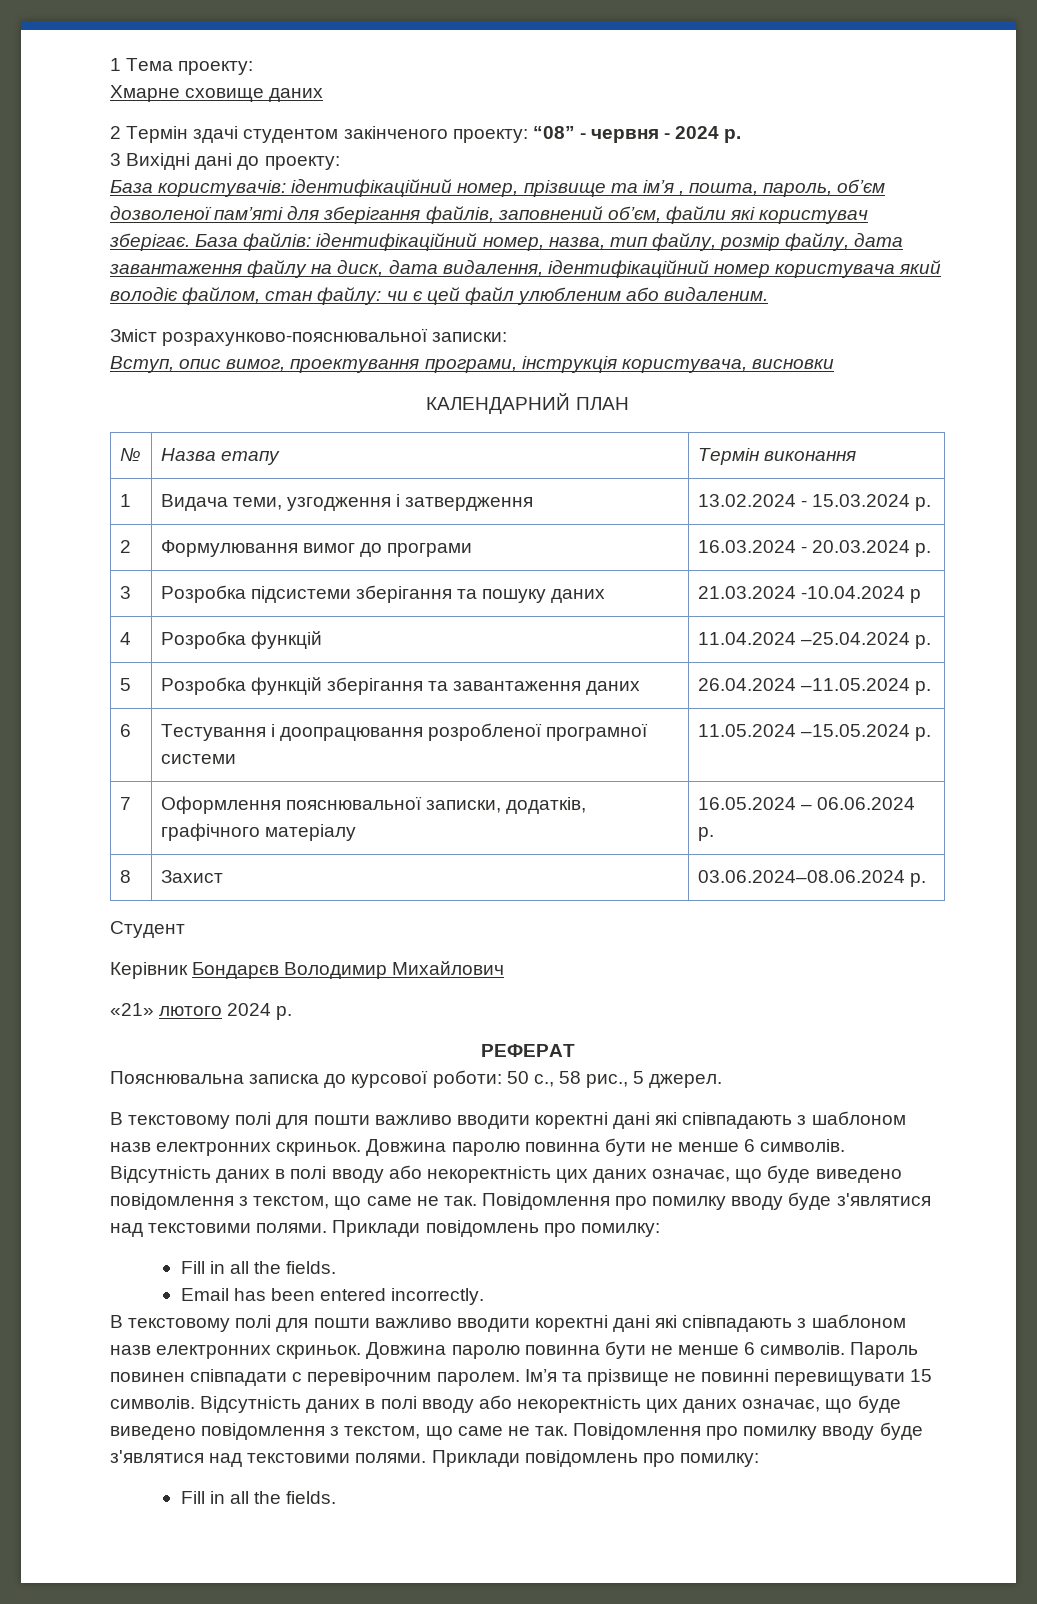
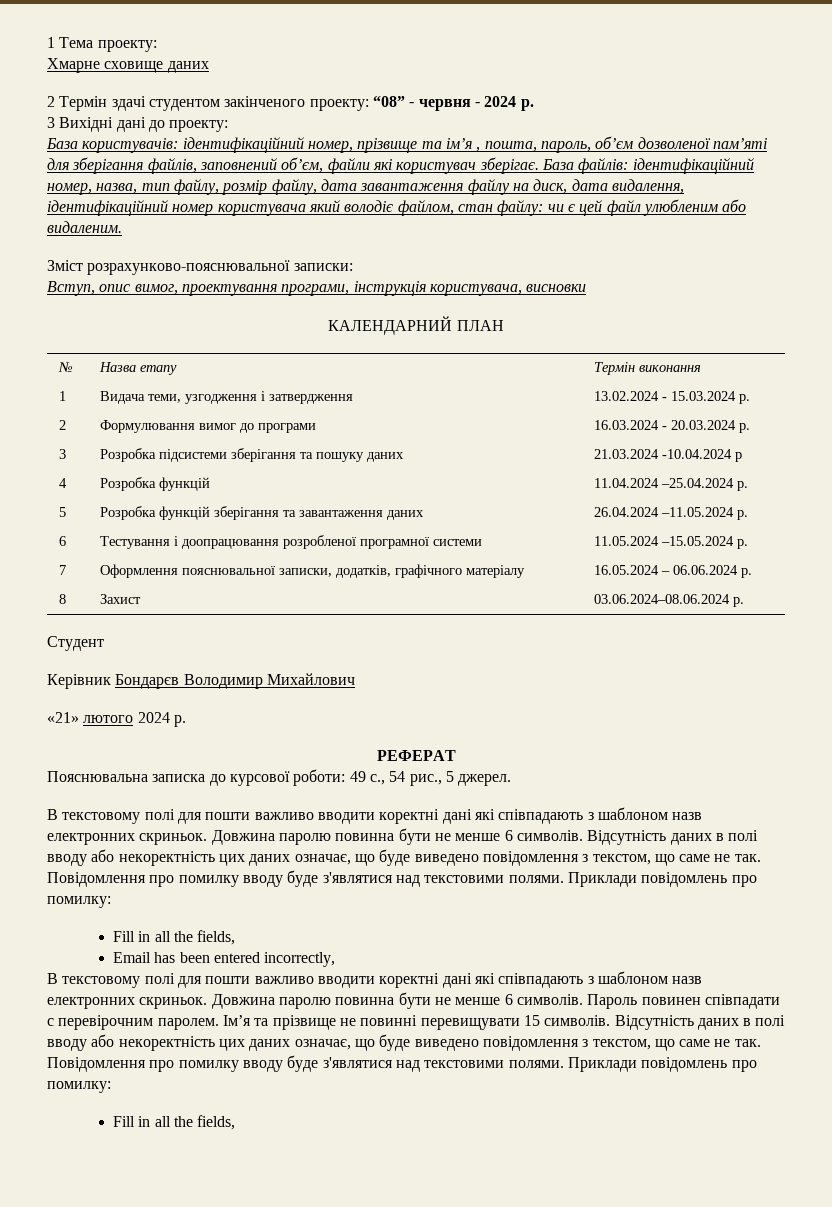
[506,1071,581,1087] 50 с., 58 -> [349,771,406,785] 49 с., 54
[286,1261,337,1274] fields. -> [197,930,236,945] fields,
[391,1288,485,1305] incorrectly. -> [264,952,336,967] incorrectly,
[286,1491,337,1504] fields. -> [197,1115,236,1130] fields,

